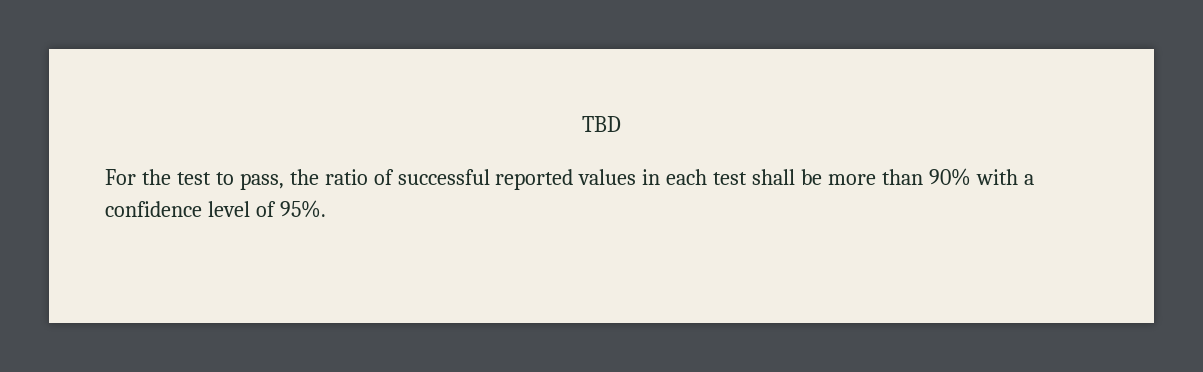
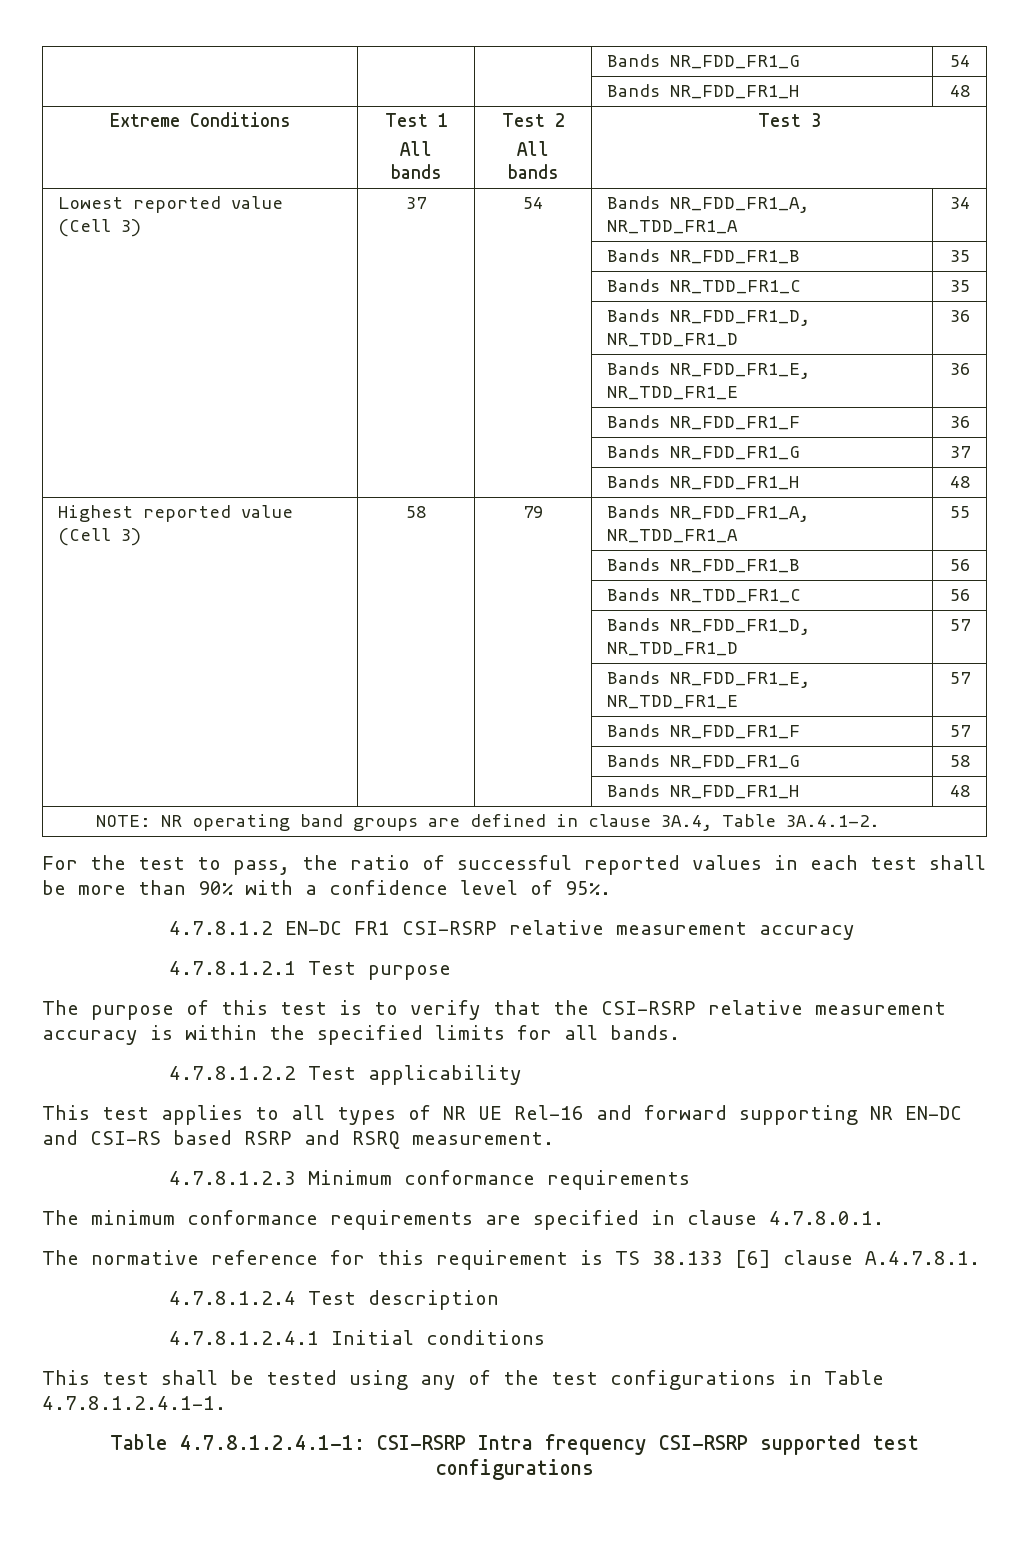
[582,116,621,132] TBD -> [607,54,801,69] [949,55,970,67] [607,84,800,99] [949,85,970,97] [109,112,291,127] [384,113,448,127] [400,141,432,156] [390,164,442,179] [501,113,565,127] [517,141,549,156] [507,164,559,179] [757,113,821,127] [58,196,284,213] [58,219,142,237] [406,197,426,209] [523,197,543,209] [607,196,810,213] [607,220,739,234] [949,197,970,209] [607,249,801,264] [949,250,970,262] [607,279,802,294] [949,280,970,292] [607,309,811,326] [607,333,739,347] [949,310,970,322] [607,362,811,379] [607,386,739,400] [949,363,970,375] [607,415,801,430] [949,416,970,428] [607,445,801,460] [949,446,970,458] [607,475,800,490] [949,476,970,488] [58,505,294,522] [58,528,142,546] [406,506,426,518] [523,506,543,518] [607,505,810,522] [607,529,739,543] [949,506,970,518] [607,558,801,573] [949,559,970,571] [607,588,802,603] [949,589,970,601] [607,618,811,635] [607,642,739,656] [949,619,970,631] [607,671,811,688] [607,695,739,709] [949,672,970,684] [607,724,801,739] [949,725,970,737] [607,754,801,769] [949,755,970,767] [607,784,800,799] [949,785,970,797] [96,814,881,831] | | | Bands NR_FDD_FR1_G | 54 // | | | Bands NR_FDD_FR1_H | 48 // Extreme Conditions | Test 1 // All bands | Test 2 // All bands | Test 3 // Lowest reported value (Cell 3) | 37 | 54 | Bands NR_FDD_FR1_A, NR_TDD_FR1_A | 34 // | | | Bands NR_FDD_FR1_B | 35 // | | | Bands NR_TDD_FR1_C | 35 // | | | Bands NR_FDD_FR1_D, NR_TDD_FR1_D | 36 // | | | Bands NR_FDD_FR1_E, NR_TDD_FR1_E | 36 // | | | Bands NR_FDD_FR1_F | 36 // | | | Bands NR_FDD_FR1_G | 37 // | | | Bands NR_FDD_FR1_H | 48 // Highest reported value (Cell 3) | 58 | 79 | Bands NR_FDD_FR1_A, NR_TDD_FR1_A | 55 // | | | Bands NR_FDD_FR1_B | 56 // | | | Bands NR_TDD_FR1_C | 56 // | | | Bands NR_FDD_FR1_D, NR_TDD_FR1_D | 57 // | | | Bands NR_FDD_FR1_E, NR_TDD_FR1_E | 57 // | | | Bands NR_FDD_FR1_F | 57 // | | | Bands NR_FDD_FR1_G | 58 // | | | Bands NR_FDD_FR1_H | 48 // NOTE: NR operating band groups are defined in clause 3A.4, Table 3A.4.1-2.
(326, 209) none -> [168,920,855,940] [168,961,451,980] [42,1000,946,1020] [42,1025,680,1045] [168,1065,522,1085] [42,1105,962,1125] [42,1130,554,1149] [168,1170,690,1190] [42,1210,884,1230] [42,1250,980,1270] [168,1290,499,1310] [168,1330,545,1345] [42,1370,884,1390] [42,1396,226,1410] [110,1434,919,1455] [435,1459,594,1480] // 4.7.8.1.2 EN-DC FR1 CSI-RSRP relative measurement accuracy // 4.7.8.1.2.1 Test purpose // The purpose of this test is to verify that the CSI-RSRP relative measurement accuracy is within the specified limits for all bands. // 4.7.8.1.2.2 Test applicability // This test applies to all types of NR UE Rel-16 and forward supporting NR EN-DC and CSI-RS based RSRP and RSRQ measurement. // 4.7.8.1.2.3 Minimum conformance requirements // The minimum conformance requirements are specified in clause 4.7.8.0.1. // The normative reference for this requirement is TS 38.133 [6] clause A.4.7.8.1. // 4.7.8.1.2.4 Test description // 4.7.8.1.2.4.1 Initial conditions // This test shall be tested using any of the test configurations in Table 4.7.8.1.2.4.1-1. // Table 4.7.8.1.2.4.1-1: CSI-RSRP Intra frequency CSI-RSRP supported test configurations

